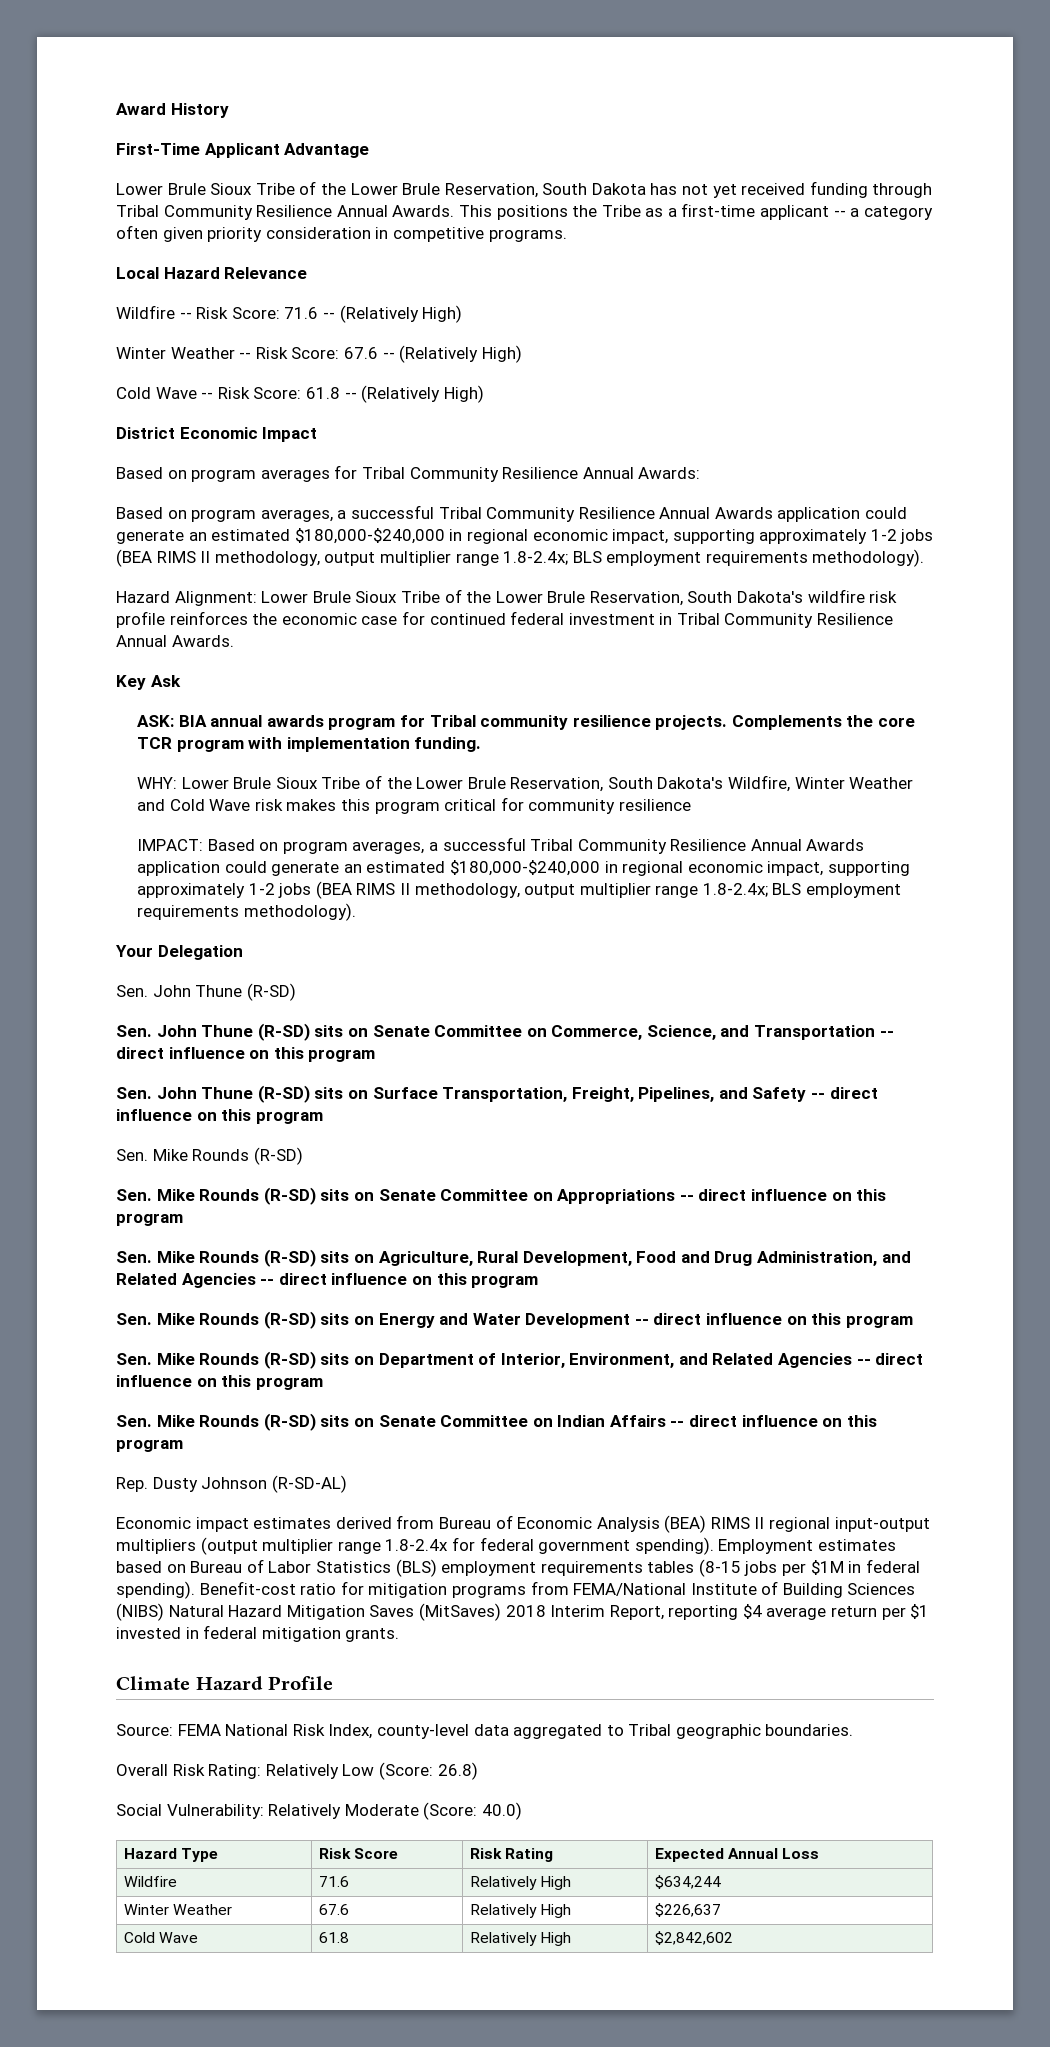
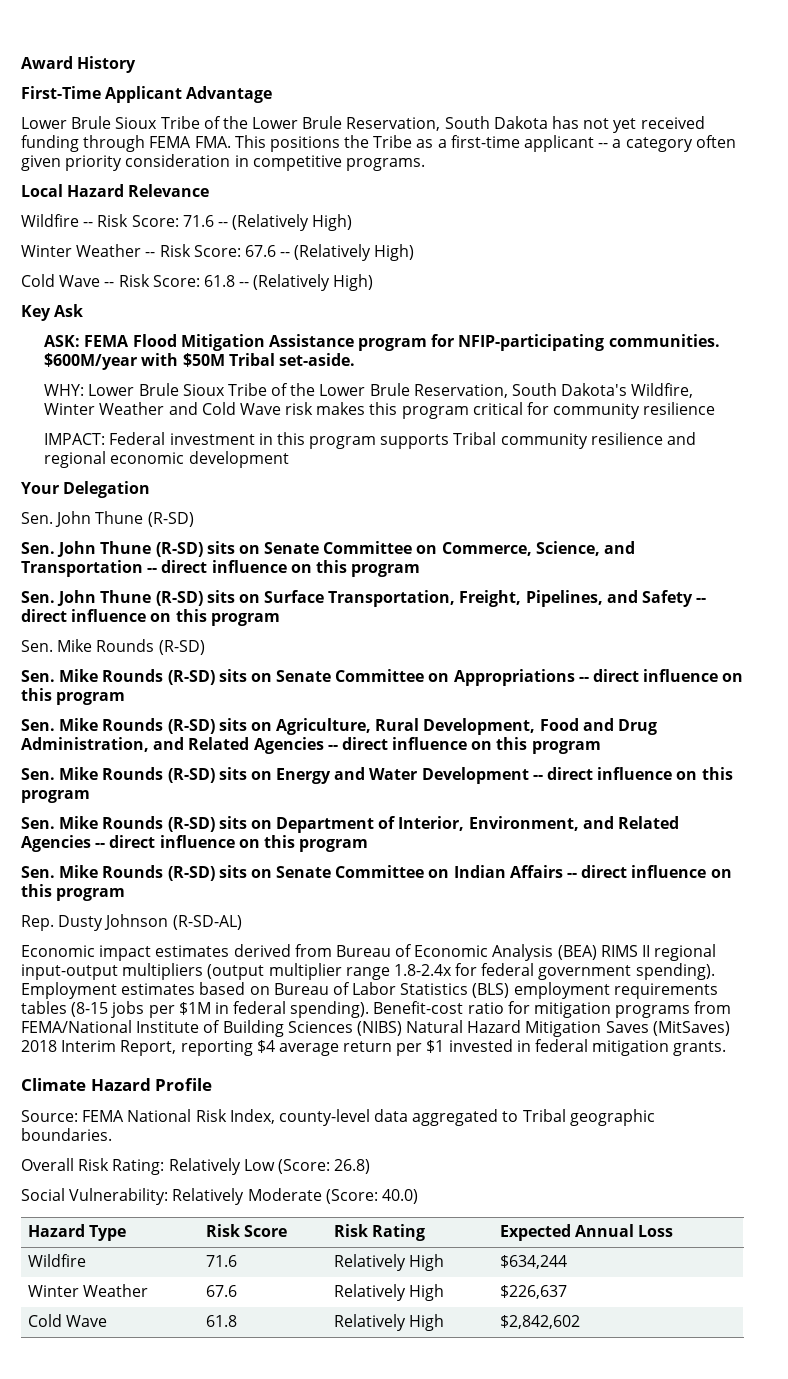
[116,205,455,220] Tribal Community Resilience Annual Awards. -> [149,136,231,148] FEMA FMA.
[116,427,318,442] [116,465,701,482] [116,505,908,522] [116,528,934,544] [116,549,925,567] [116,589,898,606] [116,611,894,628] [116,635,234,647] [116,675,181,690] [136,715,916,730] [136,737,482,752] District Economic Impact // Based on program averages for Tribal Community Resilience Annual Awards: // Based on program averages, a successful Tribal Community Resilience Annual Awards application could generate an estimated $180,000-$240,000 in regional economic impact, supporting approximately 1-2 jobs (BEA RIMS II methodology, output multiplier range 1.8-2.4x; BLS employment requirements methodology). // Hazard Alignment: Lower Brule Sioux Tribe of the Lower Brule Reservation, South Dakota's wildfire risk profile reinforces the economic case for continued federal investment in Tribal Community Resilience Annual Awards. // Key Ask // ASK: BIA annual awards program for Tribal community resilience projects. Complements the core TCR program with implementation funding. -> [21,304,84,321] [44,334,720,351] [44,353,355,370] Key Ask // ASK: FEMA Flood Mitigation Assistance program for NFIP-participating communities. $600M/year with $50M Tribal set-aside.
[207,837,865,854] [136,860,910,876] [136,881,902,899] [136,903,356,921] Based on program averages, a successful Tribal Community Resilience Annual Awards application could generate an estimated $180,000-$240,000 in regional economic impact, supporting approximately 1-2 jobs (BEA RIMS II methodology, output multiplier range 1.8-2.4x; BLS employment requirements methodology). -> [109,432,696,449] [44,451,289,468] Federal investment in this program supports Tribal community resilience and regional economic development

